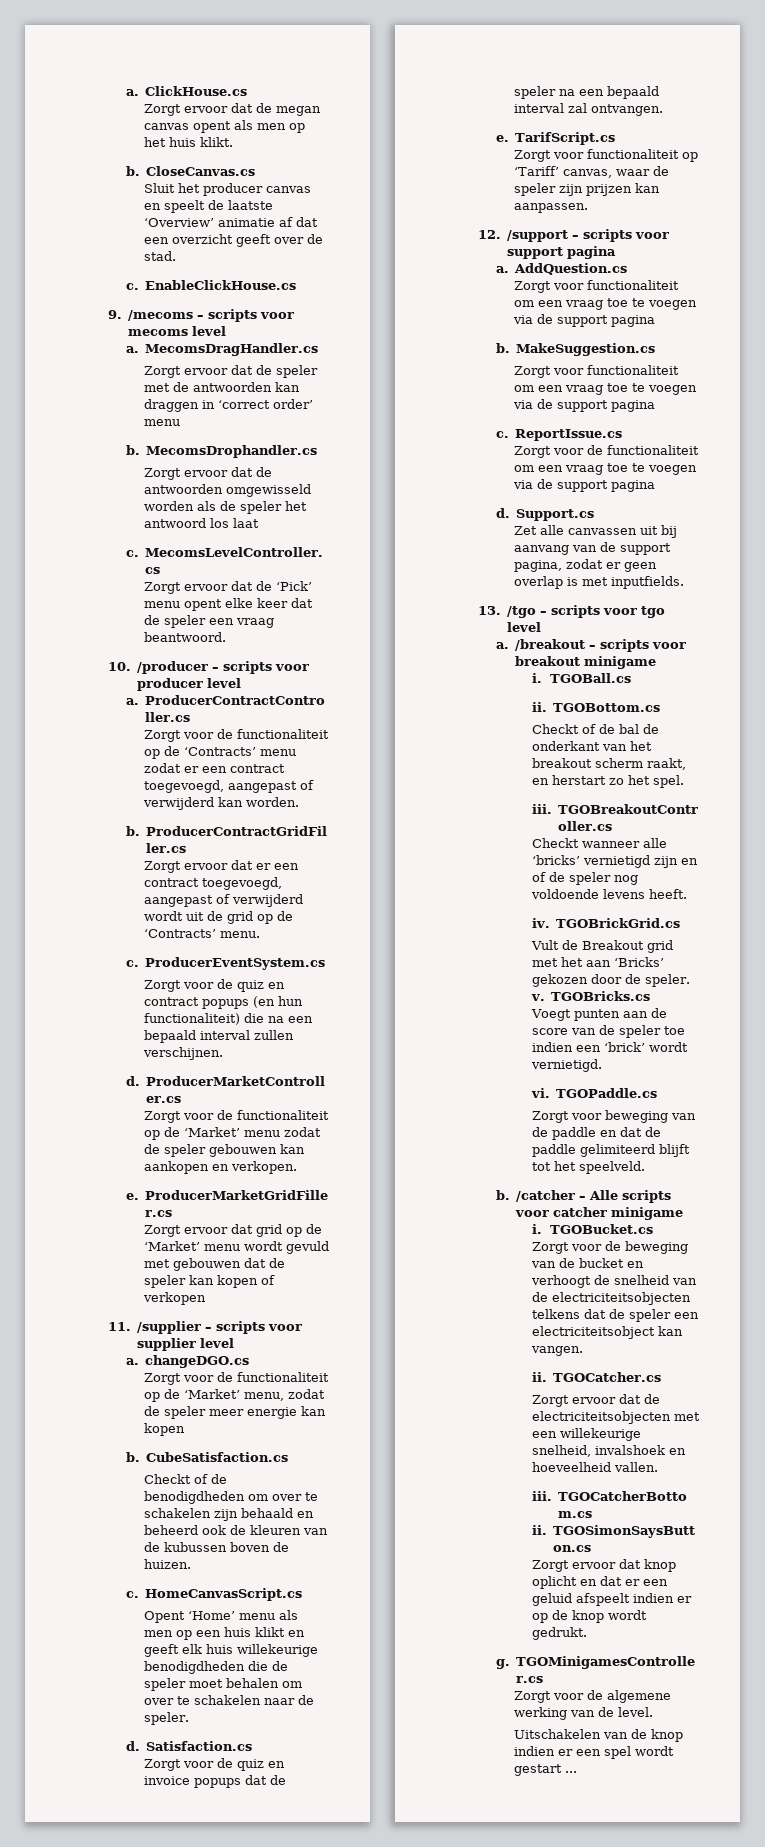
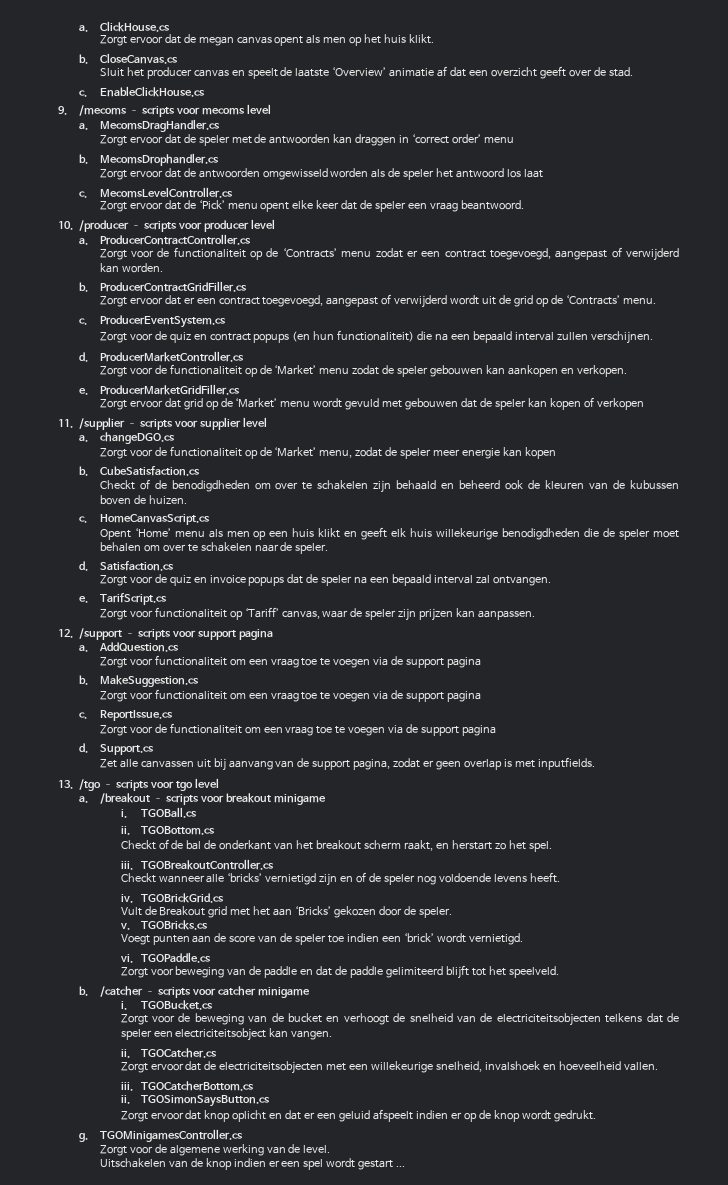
[589,1190,619,1200] Alle -> (155, 993) none

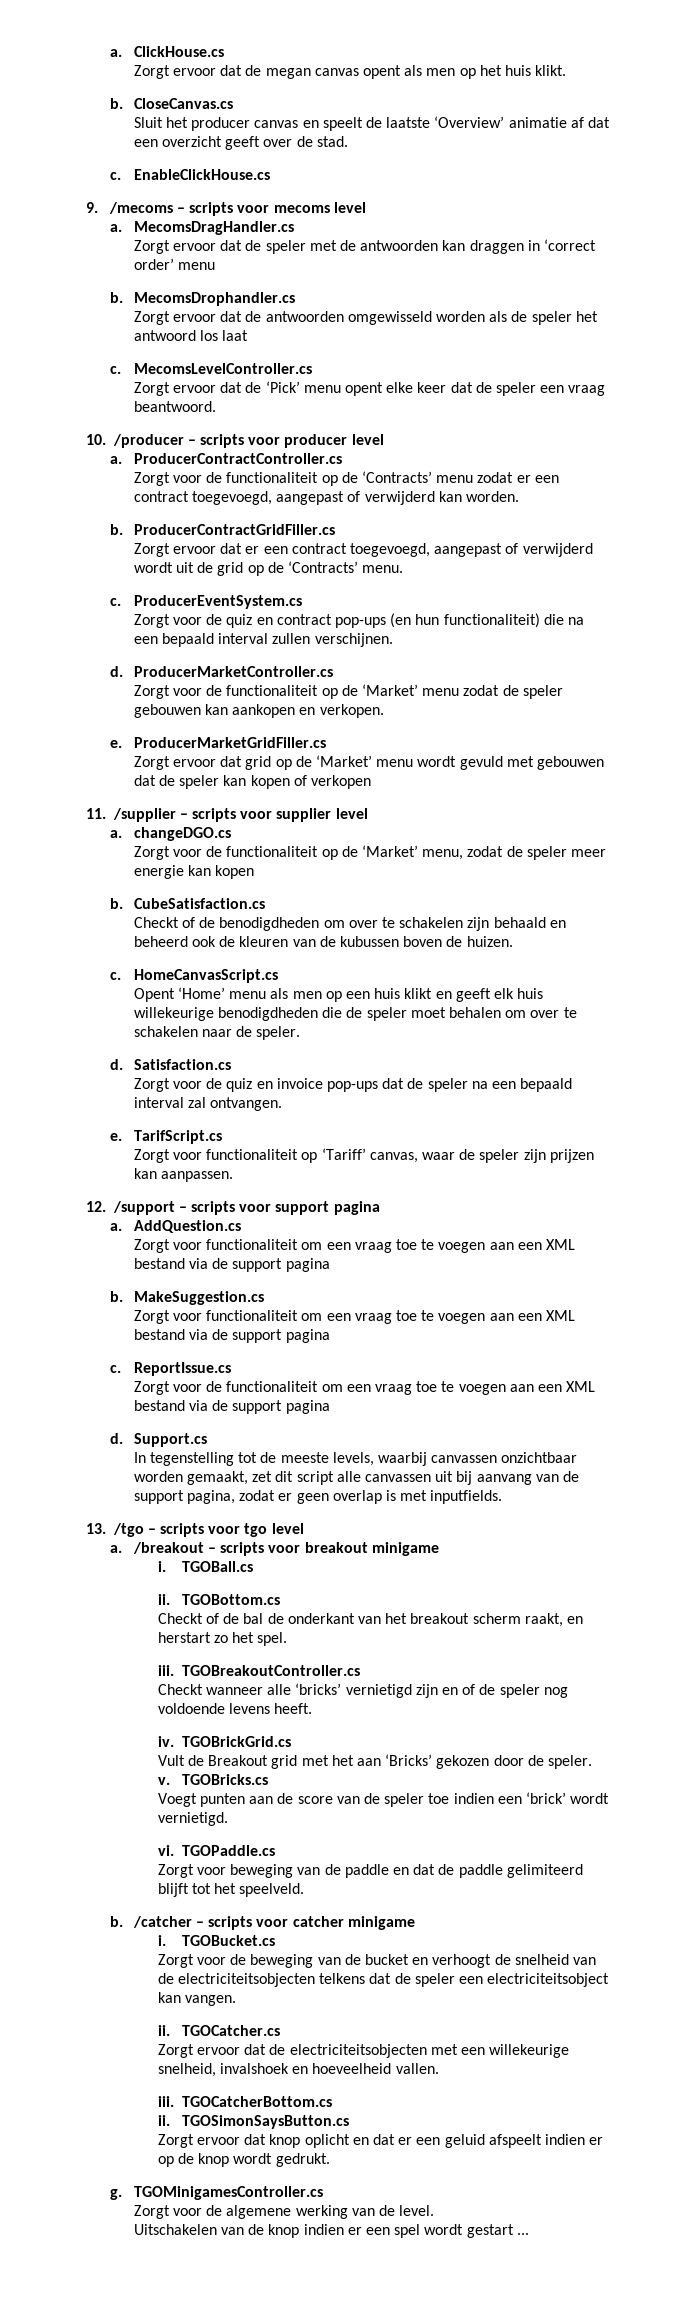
[253,334,290,343] popups -> [334,617,386,628] pop-ups
[248,577,285,586] popups -> [326,1081,378,1092] pop-ups
(371, 663) none -> [489,1239,575,1250] [133,1258,185,1269] aan een XML bestand
(371, 697) none -> [489,1310,575,1321] [133,1329,185,1340] aan een XML bestand
(386, 731) none -> [509,1381,596,1392] [133,1400,185,1411] aan een XML bestand
[99,759,117,768] Zet -> [133,1452,578,1466] [133,1471,334,1485] In tegenstelling tot de meeste levels, waarbij canvassen onzichtbaar worden gemaakt, zet dit script

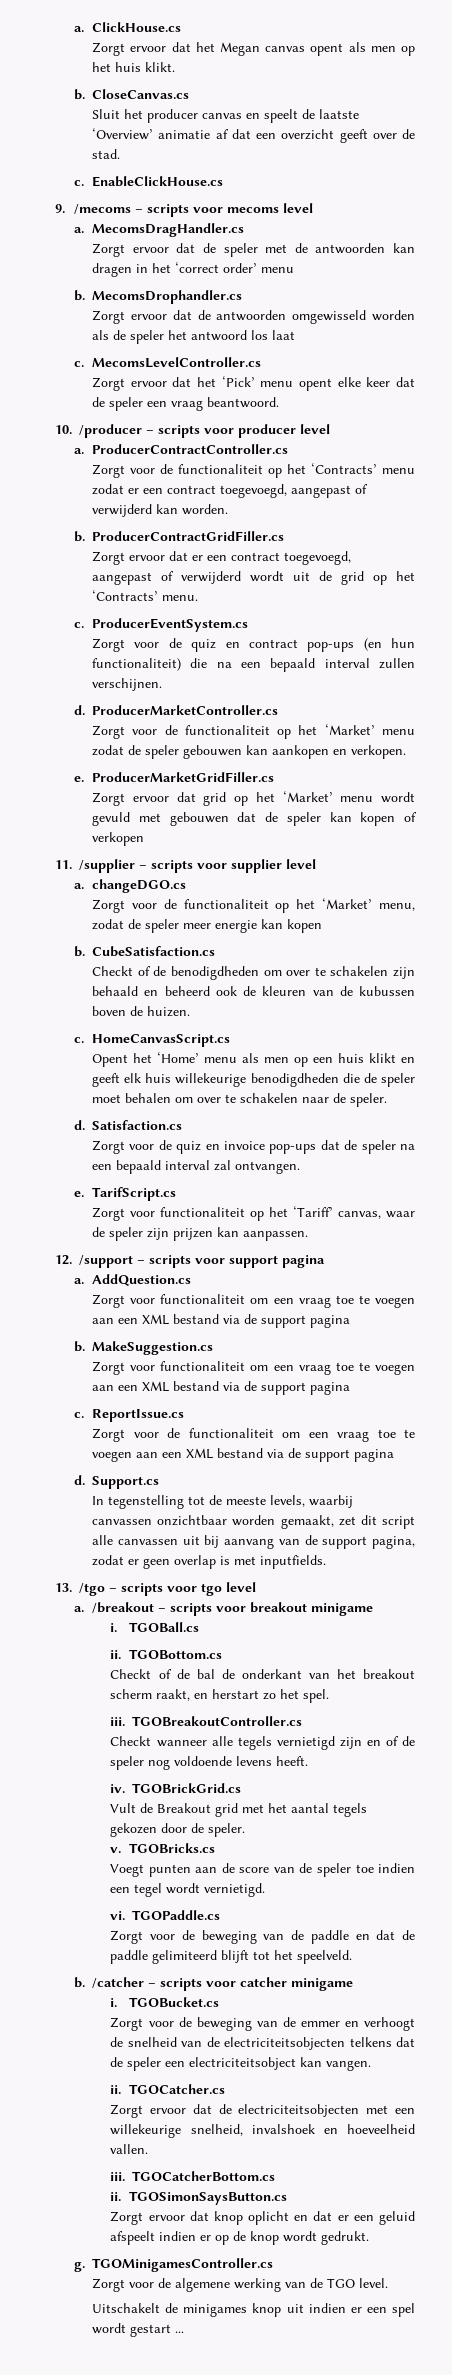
[245,65,311,79] de megan -> [195,42,260,56] het Megan
[469,240,540,254] draggen in -> [92,263,172,277] dragen in het
[245,382,262,393] de -> [197,377,217,387] het
[341,472,358,483] de -> [287,464,307,474] het
[267,562,284,573] de -> [396,571,416,581] het
[341,685,358,696] de -> [298,725,318,735] het
[295,756,312,767] de -> [255,792,275,802] het
[341,846,358,857] de -> [296,899,316,909] het
(175, 995) none -> [133,1053,153,1063] het
(318, 1157) none -> [269,1207,289,1217] het
[295,1683,342,1695] ‘bricks’ -> [237,1736,272,1750] tegels
[356,1754,433,1766] aan ‘Bricks’ -> [291,1803,368,1817] aantal tegels
[525,1792,566,1804] ‘brick’ -> [134,1883,163,1897] tegel
(227, 1871) none -> [181,1930,195,1940] de
[364,1954,409,1965] bucket -> [300,2021,340,2027] emmer
(395, 2210) none -> [327,2278,356,2288] TGO
[133,2224,300,2238] Uitschakelen van de knop -> [92,2303,304,2317] Uitschakelt de minigames knop uit

